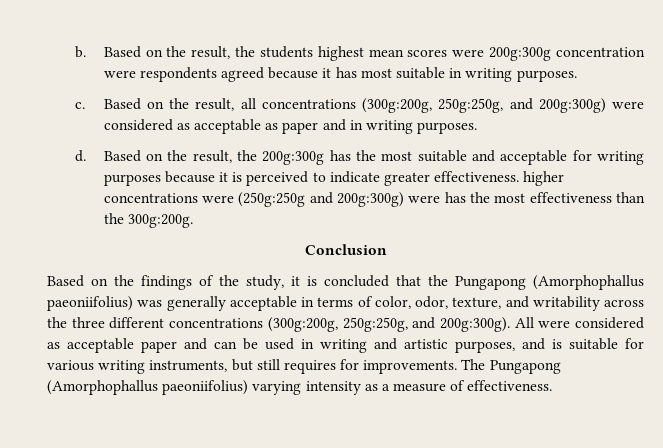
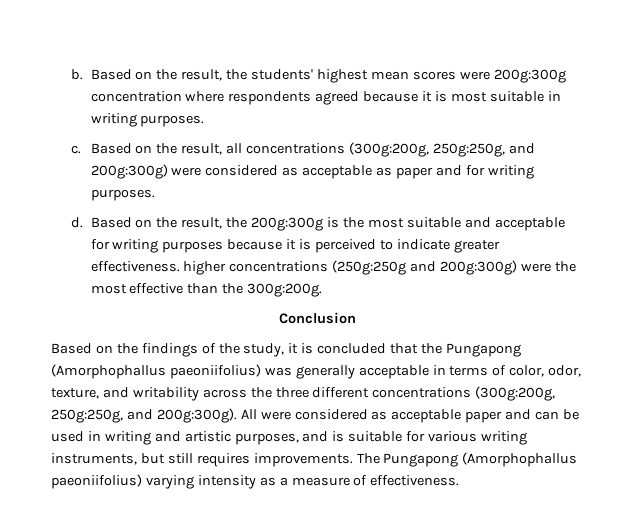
[259,46,313,58] students -> [251,69,314,80] students'
[103,70,136,78] were -> [185,91,225,102] where
[335,67,357,78] has -> [435,91,448,102] is
[349,120,363,130] in -> [465,165,485,176] for
[329,150,351,161] has -> [327,217,340,228] is
[202,195,235,203] were -> (329, 266) none
[444,192,612,203] has the most effectiveness -> [554,261,576,272] [90,283,184,294] the most effective
[340,359,360,370] for -> (250, 460) none

